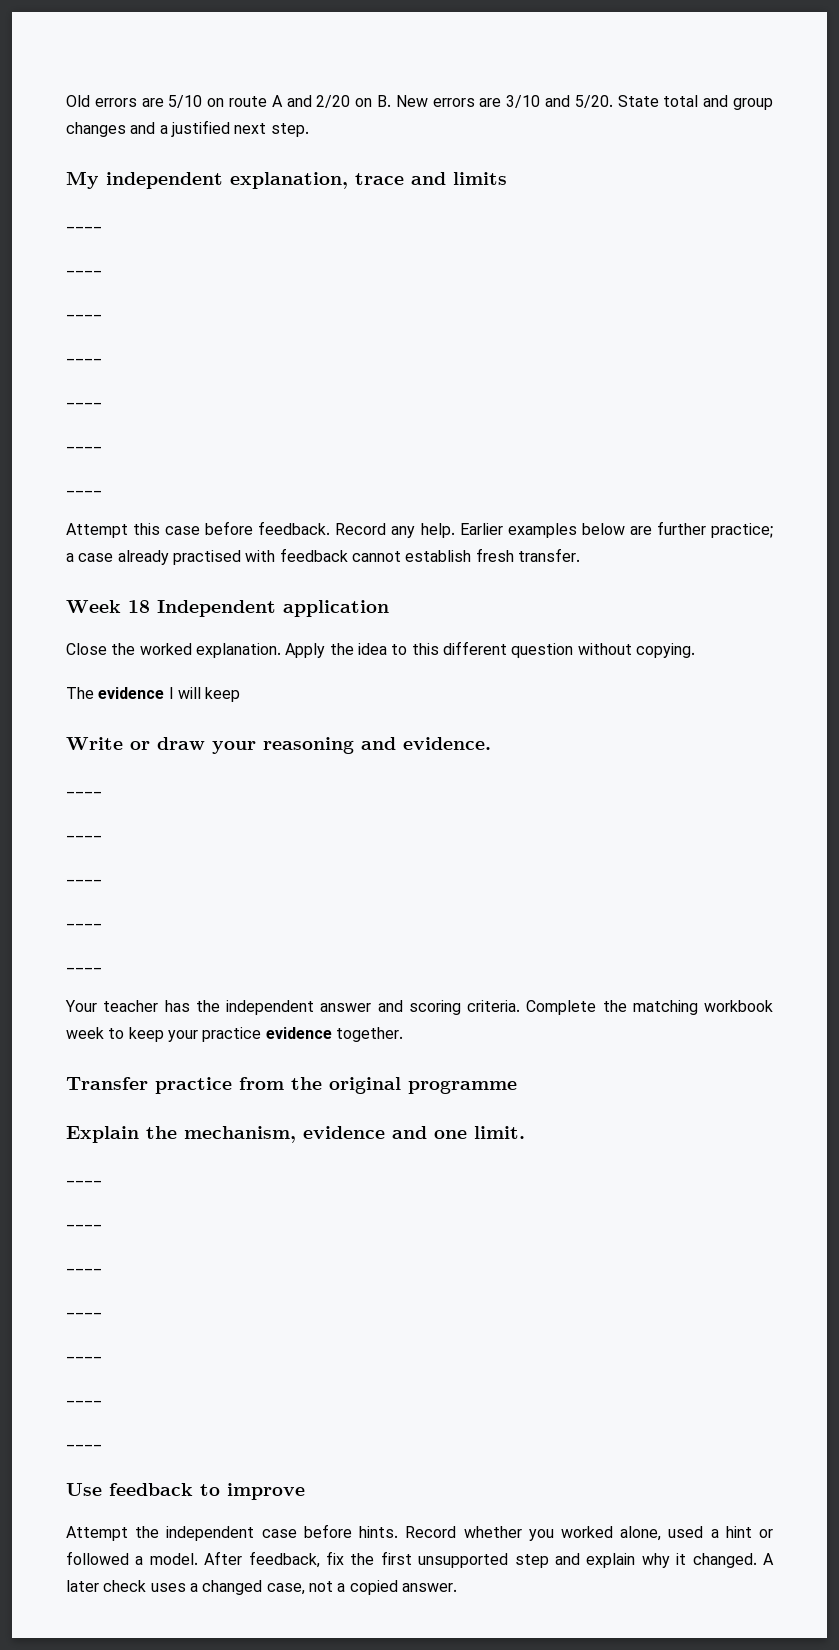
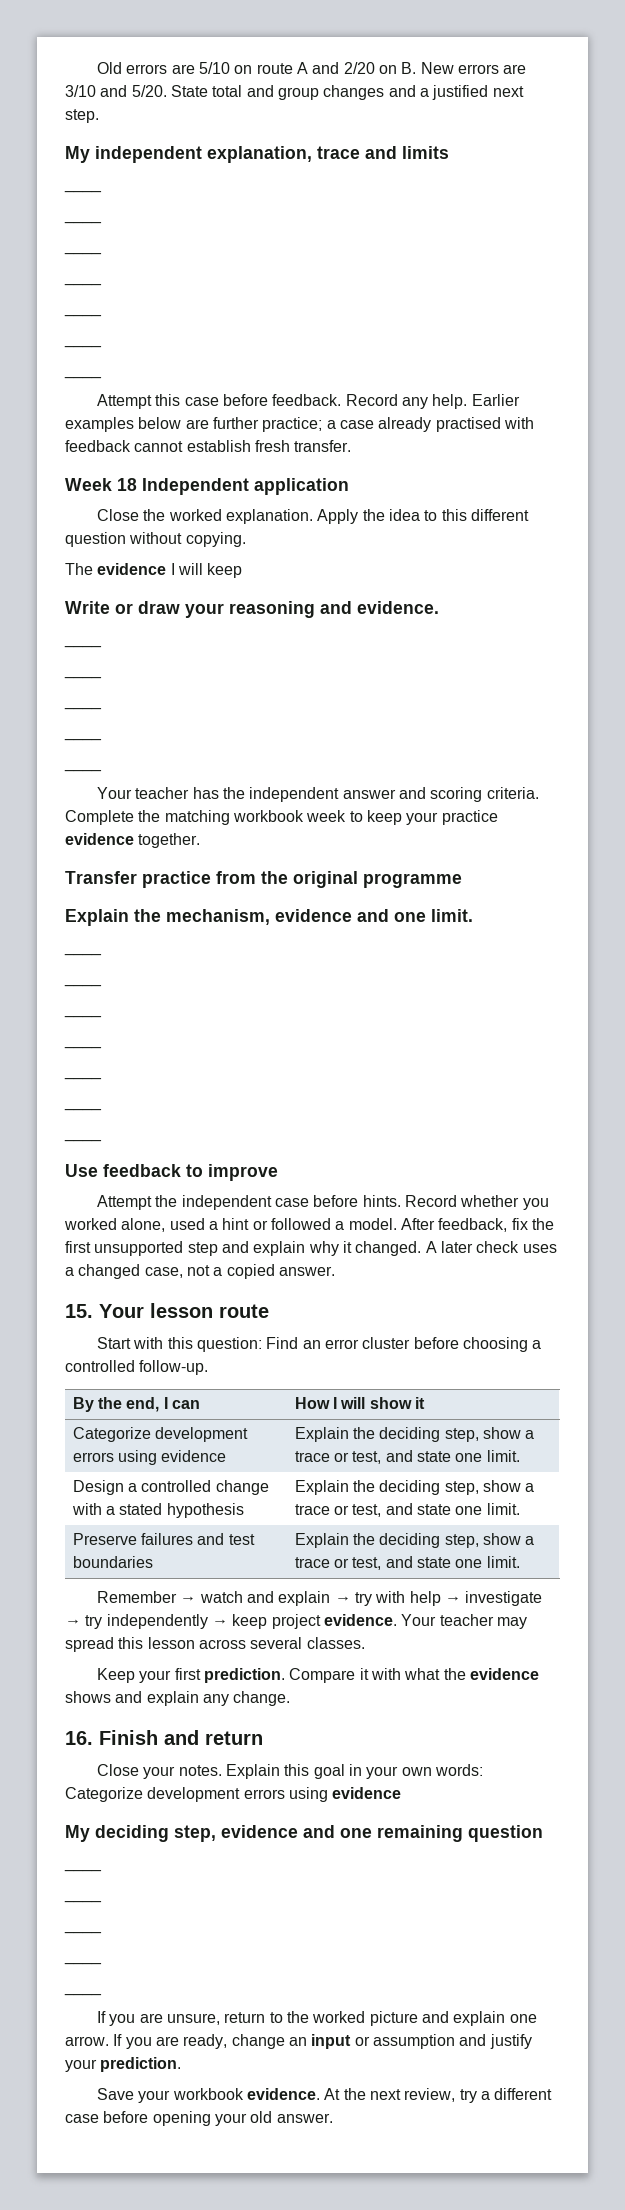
(457, 1587) none -> [65,1303,269,1318] [97,1337,542,1352] [65,1360,209,1375] [72,1397,201,1412] [294,1397,426,1409] [72,1427,249,1442] [72,1450,227,1465] [294,1427,535,1442] [294,1450,520,1464] [72,1480,269,1495] [71,1503,244,1518] [294,1480,535,1495] [294,1503,520,1517] [72,1533,255,1545] [72,1556,153,1568] [294,1533,535,1548] [294,1556,520,1570] [97,1591,543,1606] [65,1614,527,1629] [65,1637,365,1652] [97,1668,539,1683] [65,1691,291,1706] [65,1730,263,1745] [97,1764,483,1779] [65,1787,402,1802] [65,1825,543,1842] [64,1868,102,1872] [64,1899,102,1903] [64,1930,102,1934] [64,1961,102,1965] [64,1992,102,1996] [97,2011,537,2026] [65,2034,532,2049] [65,2057,182,2072] [97,2088,553,2103] [65,2111,333,2126] // 15. Your lesson route // Start with this question: Find an error cluster before choosing a controlled follow-up. // By the end, I can | How I will show it // Categorize development errors using evidence | Explain the deciding step, show a trace or test, and state one limit. // Design a controlled change with a stated hypothesis | Explain the deciding step, show a trace or test, and state one limit. // Preserve failures and test boundaries | Explain the deciding step, show a trace or test, and state one limit. // Remember → watch and explain → try with help → investigate → try independently → keep project evidence. Your teacher may spread this lesson across several classes. // Keep your first prediction. Compare it with what the evidence shows and explain any change. // 16. Finish and return // Close your notes. Explain this goal in your own words: Categorize development errors using evidence // My deciding step, evidence and one remaining question // ____ // ____ // ____ // ____ // ____ // If you are unsure, return to the worked picture and explain one arrow. If you are ready, change an input or assumption and justify your prediction. // Save your workbook evidence. At the next review, try a different case before opening your old answer.

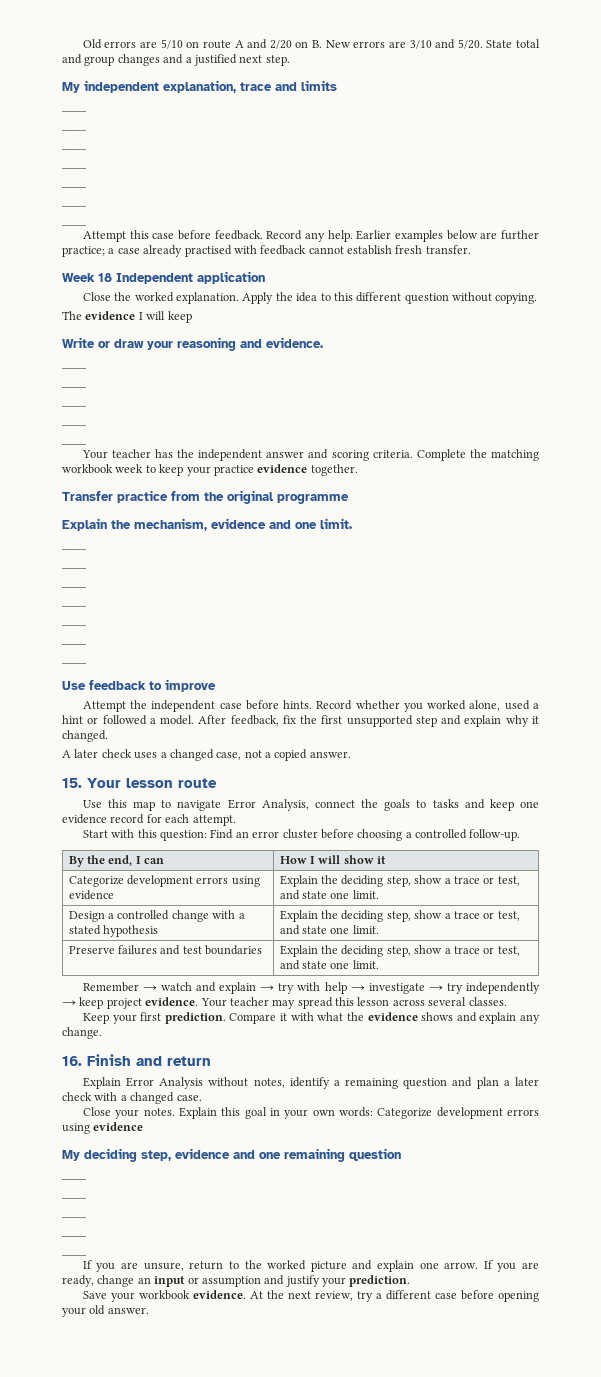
(422, 1248) none -> (108, 736) //
(269, 1311) none -> [82,799,540,811] [62,814,236,826] // Use this map to navigate Error Analysis, connect the goals to tasks and keep one evidence record for each attempt.
(263, 1738) none -> [82,1077,539,1089] [62,1092,202,1104] // Explain Error Analysis without notes, identify a remaining question and plan a later check with a changed case.

